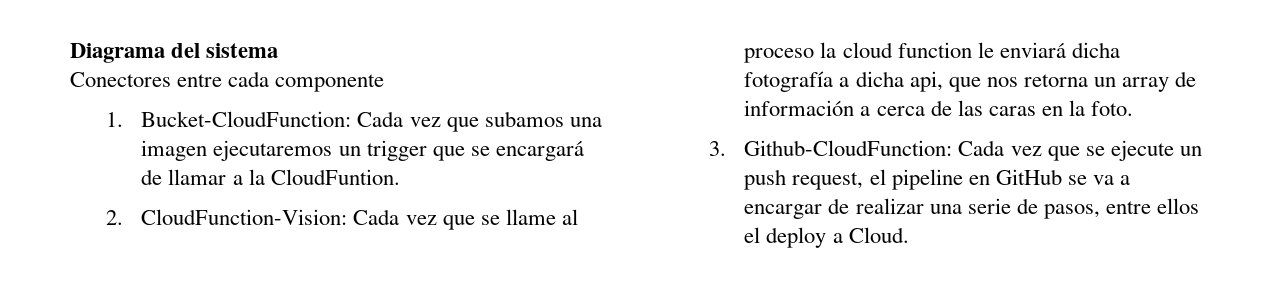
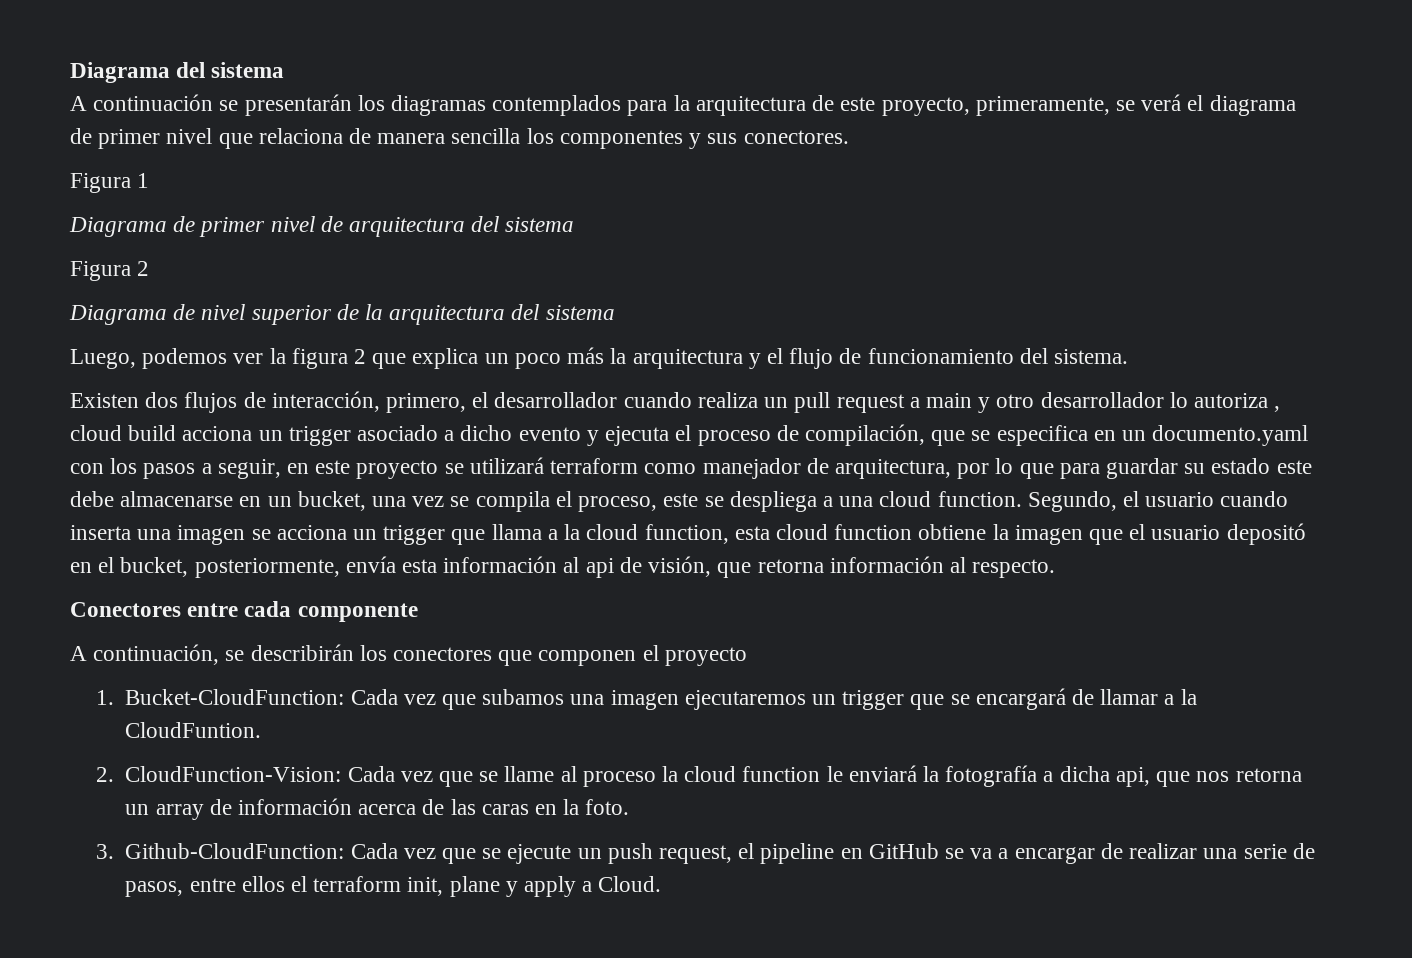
[70,71,385,92] Conectores entre cada componente -> [70,94,1296,116] [70,128,849,149] [70,173,150,193] [69,216,575,237] [70,261,150,281] [69,304,615,325] [70,347,1128,369] [70,391,1281,413] [70,424,1309,446] [70,457,1312,479] [70,491,1289,512] [70,523,1306,545] [70,556,1056,578] [70,601,418,622] [70,644,747,666] A continuación se presentarán los diagramas contemplados para la arquitectura de este proyecto, primeramente, se verá el diagrama de primer nivel que relaciona de manera sencilla los componentes y sus conectores. // Figura 1 // Diagrama de primer nivel de arquitectura del sistema // Figura 2 // Diagrama de nivel superior de la arquitectura del sistema // Luego, podemos ver la figura 2 que explica un poco más la arquitectura y el flujo de funcionamiento del sistema. // Existen dos flujos de interacción, primero, el desarrollador cuando realiza un pull request a main y otro desarrollador lo autoriza , cloud build acciona un trigger asociado a dicho evento y ejecuta el proceso de compilación, que se especifica en un documento.yaml con los pasos a seguir, en este proyecto se utilizará terraform como manejador de arquitectura, por lo que para guardar su estado este debe almacenarse en un bucket, una vez se compila el proceso, este se despliega a una cloud function. Segundo, el usuario cuando inserta una imagen se acciona un trigger que llama a la cloud function, esta cloud function obtiene la imagen que el usuario depositó en el bucket, posteriormente, envía esta información al api de visión, que retorna información al respecto. // Conectores entre cada componente // A continuación, se describirán los conectores que componen el proyecto
[1071,42,1120,58] dicha -> [923,766,940,782] la
[860,106,925,116] a cerca -> [358,804,417,815] acerca
[766,227,827,248] deploy -> [313,876,576,897] terraform init, plane y apply

